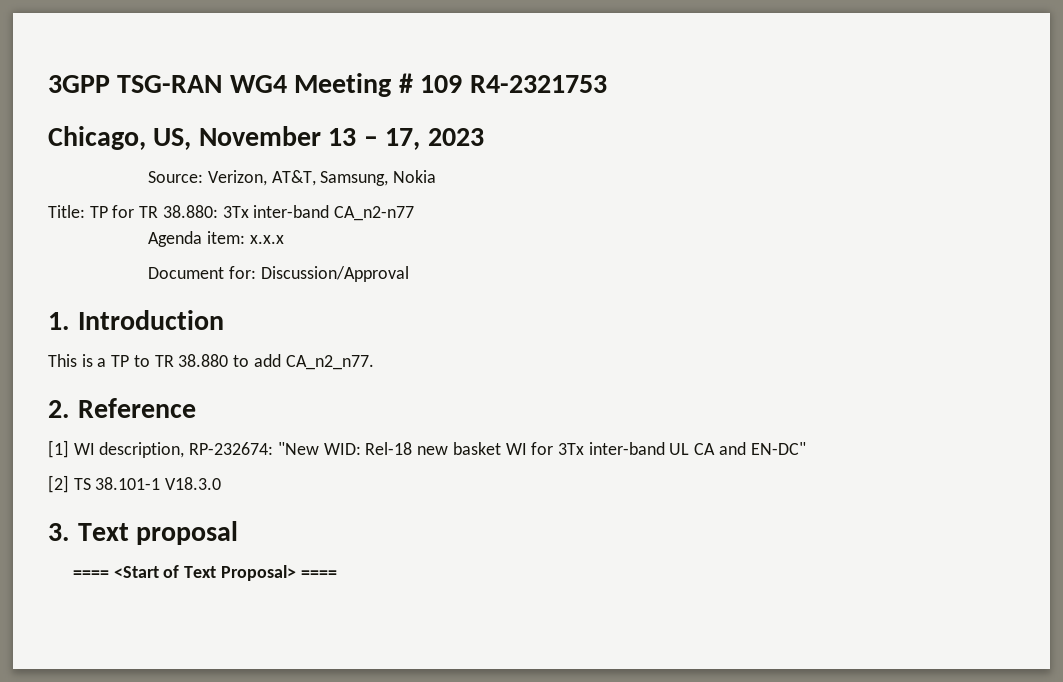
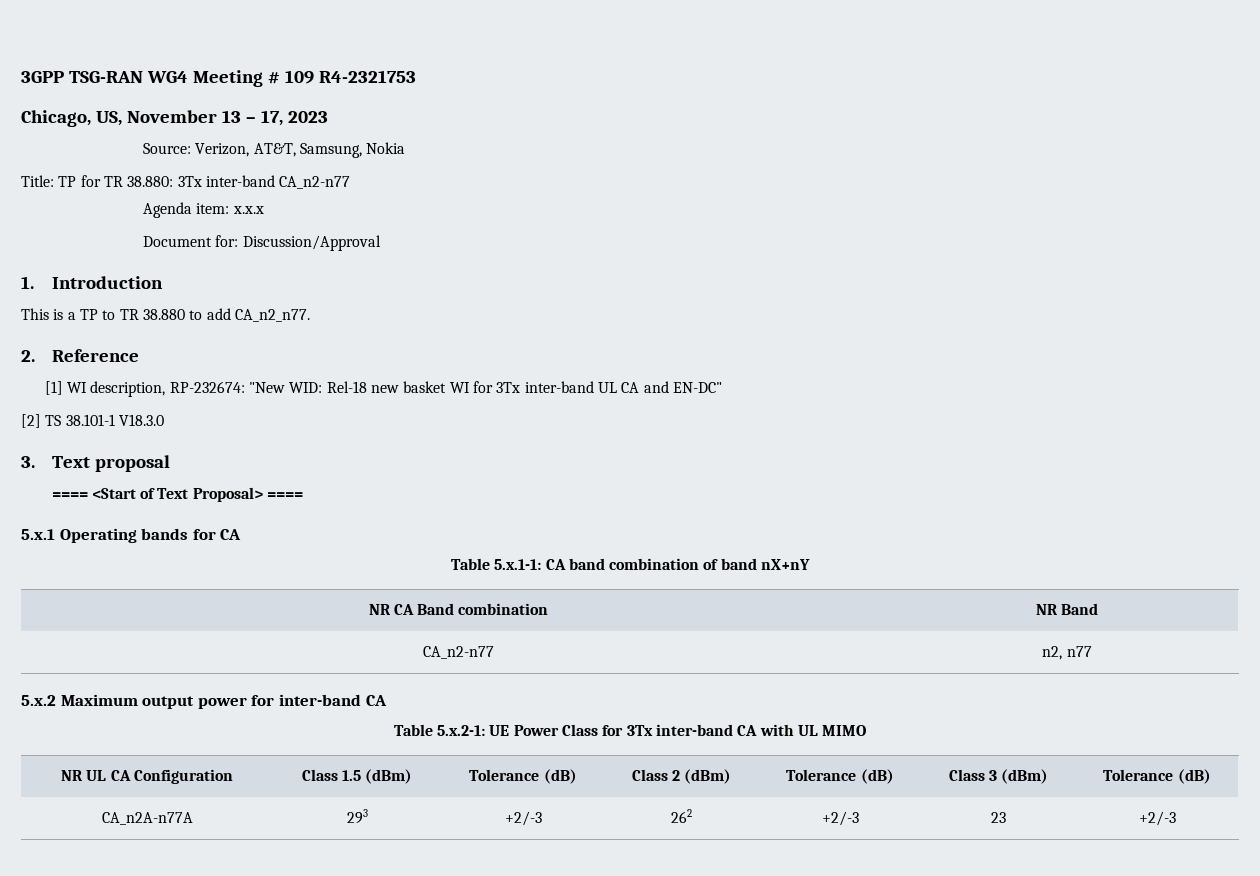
(337, 574) none -> [21,528,242,543] [450,558,811,570] [368,603,549,615] [1035,603,1099,615] [423,646,494,659] [1042,646,1092,660] [21,694,387,709] [393,724,867,736] [61,769,233,784] [301,769,413,784] [469,769,577,784] [631,769,732,784] [786,769,894,784] [948,769,1049,784] [1103,769,1211,784] [101,812,193,825] [346,809,368,824] [504,811,542,826] [671,809,692,823] [821,811,859,826] [991,812,1006,823] [1138,811,1176,826] // 5.x.1 Operating bands for CA // Table 5.x.1-1: CA band combination of band nX+nY // NR CA Band combination | NR Band // CA_n2-n77 | n2, n77 // 5.x.2 Maximum output power for inter-band CA // Table 5.x.2-1: UE Power Class for 3Tx inter-band CA with UL MIMO // NR UL CA Configuration | Class 1.5 (dBm) | Tolerance (dB) | Class 2 (dBm) | Tolerance (dB) | Class 3 (dBm) | Tolerance (dB) // CA_n2A-n77A | 293 | +2/-3 | 262 | +2/-3 | 23 | +2/-3

